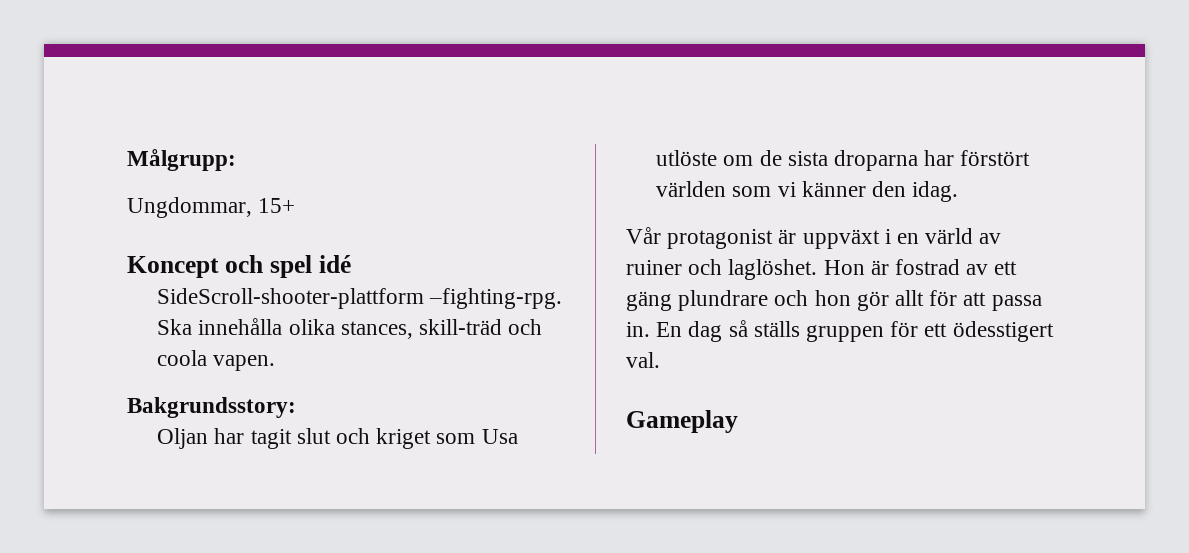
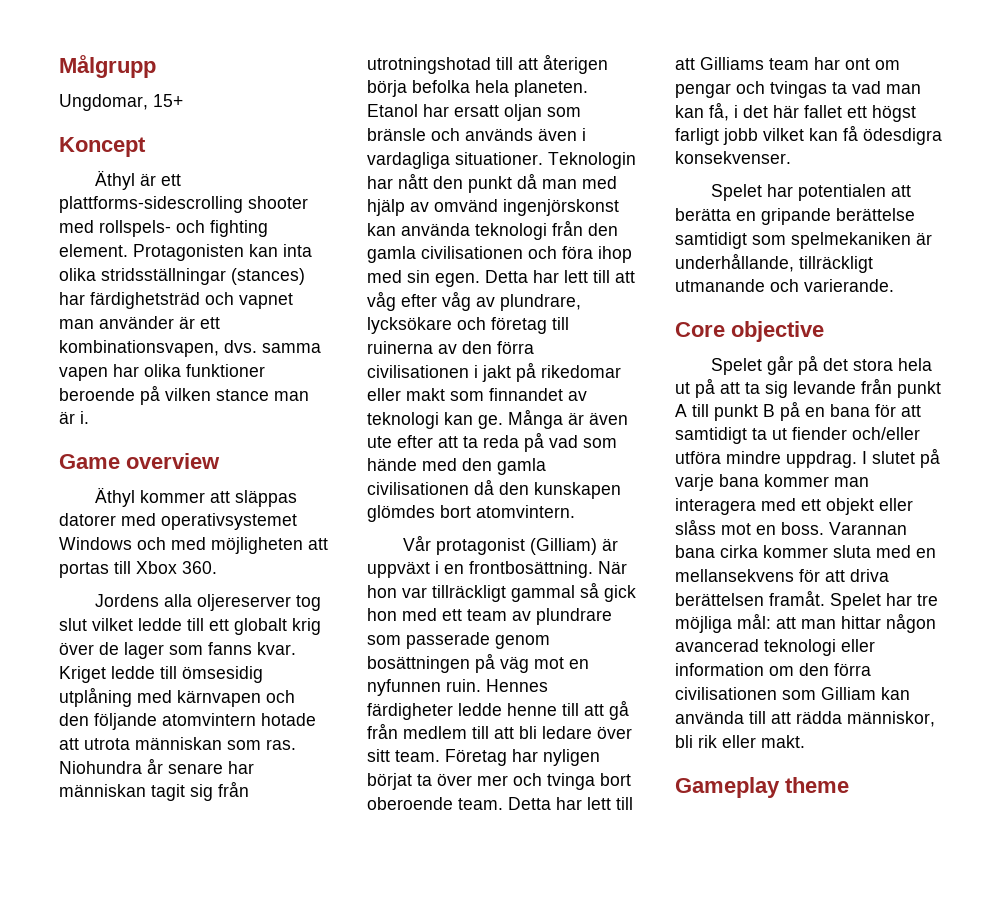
[127,149,236,171] [127,197,252,218] Målgrupp: // Ungdommar, -> [59,55,156,78] [59,94,148,111] Målgrupp // Ungdomar,
[224,255,351,278] [157,288,563,309] [157,318,543,339] [157,350,276,371] [127,397,296,418] [157,428,518,449] [656,150,1031,171] [656,181,959,202] och spel idé // SideScroll-shooter-plattform –fighting-rpg. Ska innehålla olika stances, skill-träd och coola vapen. // Bakgrundsstory: // Oljan har tagit slut och kriget som Usa utlöste om de sista droparna har förstört världen som vi känner den idag. -> [95,170,182,190] [59,196,308,213] [59,220,268,237] [59,244,312,261] [59,268,305,285] [59,292,293,309] [59,316,220,329] [59,340,321,357] [59,364,265,381] [59,385,309,405] [59,411,89,424] [59,453,220,469] [95,487,298,507] [59,513,297,530] [59,537,328,554] [59,561,217,578] [95,594,322,611] [59,618,321,635] [59,642,296,659] [59,666,263,683] [59,687,295,707] [59,713,316,730] [59,737,296,750] [59,758,254,774] [59,781,249,801] [367,54,608,74] [367,80,588,97] [367,104,581,121] [367,128,586,141] [367,152,636,169] [367,173,617,193] [367,199,619,216] [367,220,618,240] [367,246,632,263] [367,270,635,287] [367,291,581,311] [367,317,569,334] [367,341,534,354] [367,362,621,382] [367,388,587,401] [367,409,628,429] [367,432,617,452] [367,458,546,475] [367,479,621,499] [367,505,575,522] // Äthyl är ett plattforms-sidescrolling shooter med rollspels- och fighting element. Protagonisten kan inta olika stridsställningar (stances) har färdighetsträd och vapnet man använder är ett kombinationsvapen, dvs. samma vapen har olika funktioner beroende på vilken stance man är i. // Game overview // Äthyl kommer att släppas datorer med operativsystemet Windows och med möjligheten att portas till Xbox 360. // Jordens alla oljereserver tog slut vilket ledde till ett globalt krig över de lager som fanns kvar. Kriget ledde till ömsesidig utplåning med kärnvapen och den följande atomvintern hotade att utrota människan som ras. Niohundra år senare har människan tagit sig från utrotningshotad till att återigen börja befolka hela planeten. Etanol har ersatt oljan som bränsle och används även i vardagliga situationer. Teknologin har nått den punkt då man med hjälp av omvänd ingenjörskonst kan använda teknologi från den gamla civilisationen och föra ihop med sin egen. Detta har lett till att våg efter våg av plundrare, lycksökare och företag till ruinerna av den förra civilisationen i jakt på rikedomar eller makt som finnandet av teknologi kan ge. Många är även ute efter att ta reda på vad som hände med den gamla civilisationen då den kunskapen glömdes bort atomvintern.
(774, 239) none -> [530,538,598,555] (Gilliam)
[925,228,1002,244] [626,259,1018,280] [626,290,1042,311] [626,320,1054,342] [626,352,660,368] värld av ruiner och laglöshet. Hon är fostrad av ett gäng plundrare och hon gör allt för att passa in. En dag så ställs gruppen för ett ödesstigert val. -> [469,561,627,578] [367,582,636,602] [367,608,612,625] [367,632,550,649] [367,653,589,673] [367,679,548,696] [367,700,629,720] [367,723,632,739] [367,749,600,766] [367,773,631,790] [367,797,633,810] [675,57,900,70] [675,81,921,98] [675,102,916,122] [675,125,942,145] [675,151,791,164] [711,184,912,201] [675,208,915,225] [675,232,932,249] [675,253,873,273] [675,279,894,292] [675,321,824,342] [711,355,933,375] [675,378,941,398] [675,401,921,421] [675,427,920,444] [675,448,940,468] [675,474,869,491] [675,498,913,515] [675,519,907,535] [675,545,936,558] [675,569,889,582] [675,590,938,610] [675,613,936,633] [675,639,875,656] [675,663,871,676] [675,687,910,700] [675,711,935,727] [675,735,805,748] frontbosättning. När hon var tillräckligt gammal så gick hon med ett team av plundrare som passerade genom bosättningen på väg mot en nyfunnen ruin. Hennes färdigheter ledde henne till att gå från medlem till att bli ledare över sitt team. Företag har nyligen börjat ta över mer och tvinga bort oberoende team. Detta har lett till att Gilliams team har ont om pengar och tvingas ta vad man kan få, i det här fallet ett högst farligt jobb vilket kan få ödesdigra konsekvenser. // Spelet har potentialen att berätta en gripande berättelse samtidigt som spelmekaniken är underhållande, tillräckligt utmanande och varierande. // Core objective // Spelet går på det stora hela ut på att ta sig levande från punkt A till punkt B på en bana för att samtidigt ta ut fiender och/eller utföra mindre uppdrag. I slutet på varje bana kommer man interagera med ett objekt eller slåss mot en boss. Varannan bana cirka kommer sluta med en mellansekvens för att driva berättelsen framåt. Spelet har tre möjliga mål: att man hittar någon avancerad teknologi eller information om den förra civilisationen som Gilliam kan använda till att rädda människor, bli rik eller makt.
(738, 421) none -> [785,777,849,793] theme

